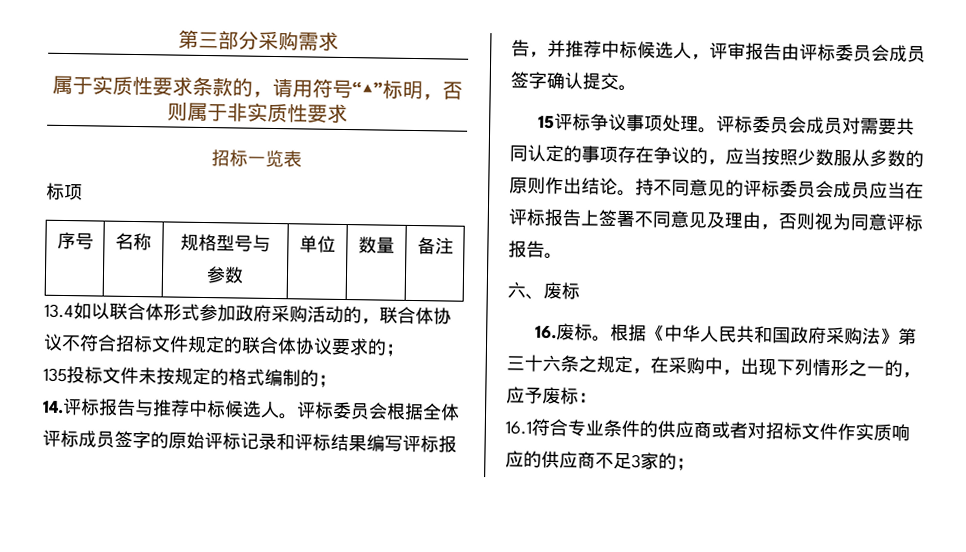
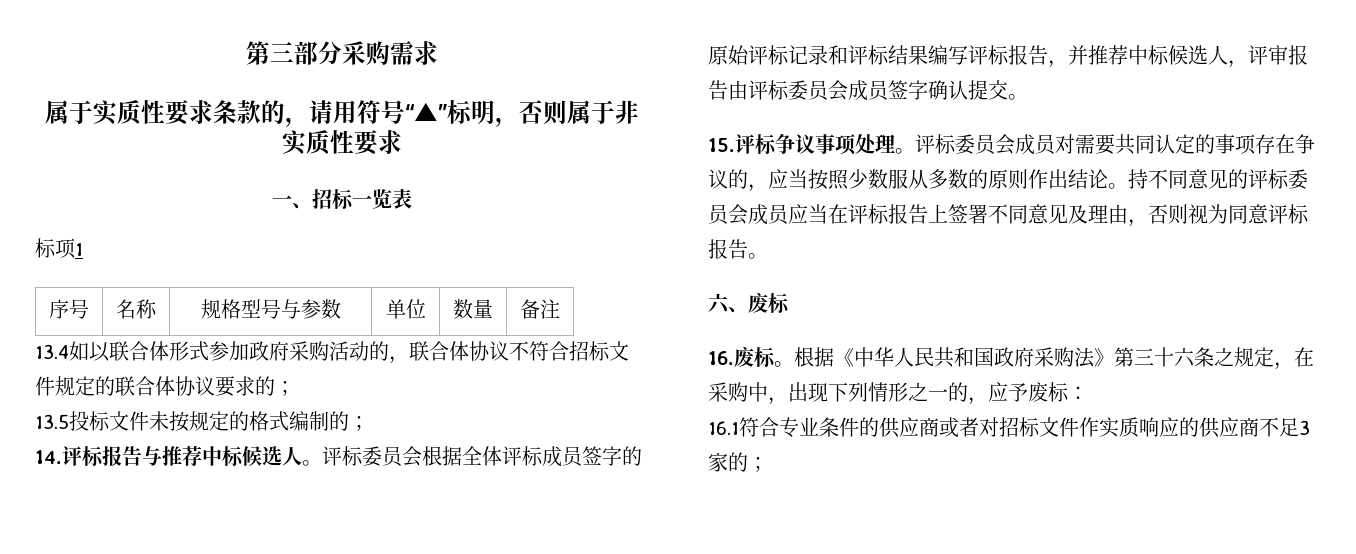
(348, 113) none -> [271,195,312,209] 一、
(83, 192) none -> [75,243,83,256] 1
[43,367,67,383] 135 -> [35,414,69,429] 13.5
[538,115,556,130] 15 -> [708,138,735,152] 15.

